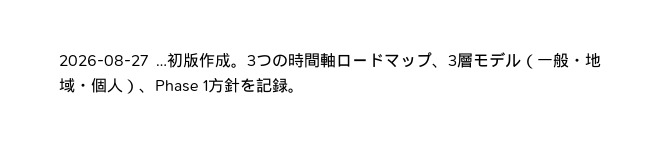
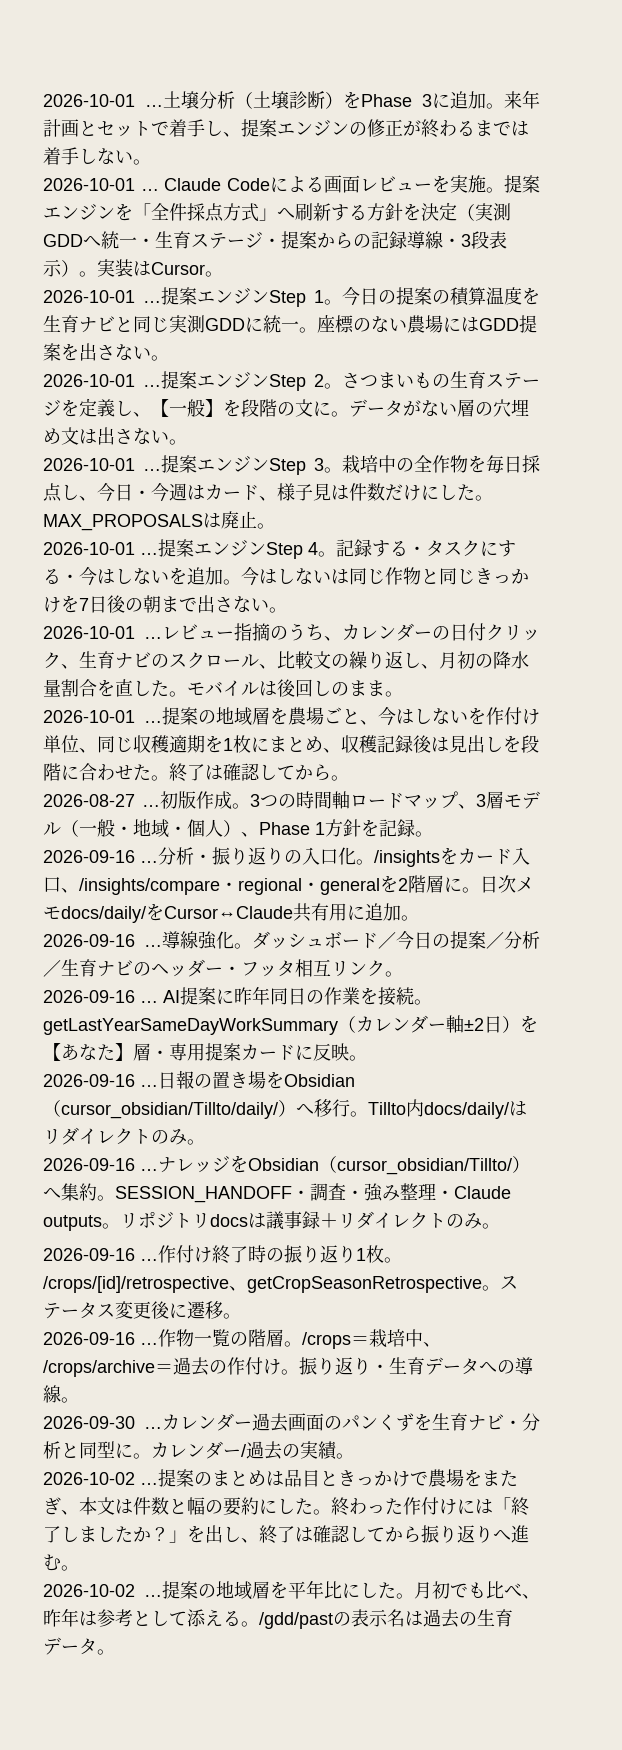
(59, 60) none -> [43,90,540,109] [43,119,529,138] [43,147,151,165] [43,175,540,193] [43,202,511,222] [43,231,507,249] [43,259,223,277] [43,287,540,307] [43,315,537,333] [43,343,169,361] [43,371,540,391] [43,398,529,417] [43,427,187,445] [43,455,540,475] [43,483,493,502] [43,511,275,531] [43,539,516,559] [43,567,529,586] [43,595,287,613] [43,623,540,641] [43,651,529,669] [43,679,403,697] [43,707,540,726] [43,735,539,753] [43,763,349,782] 2026-10-01 …土壌分析（土壌診断）をPhase 3に追加。来年計画とセットで着手し、提案エンジンの修正が終わるまでは着手しない。 // 2026-10-01 … Claude Codeによる画面レビューを実施。提案エンジンを「全件採点方式」へ刷新する方針を決定（実測GDDへ統一・生育ステージ・提案からの記録導線・3段表示）。実装はCursor。 // 2026-10-01 …提案エンジンStep 1。今日の提案の積算温度を生育ナビと同じ実測GDDに統一。座標のない農場にはGDD提案を出さない。 // 2026-10-01 …提案エンジンStep 2。さつまいもの生育ステージを定義し、【一般】を段階の文に。データがない層の穴埋め文は出さない。 // 2026-10-01 …提案エンジンStep 3。栽培中の全作物を毎日採点し、今日・今週はカード、様子見は件数だけにした。MAX_PROPOSALSは廃止。 // 2026-10-01 …提案エンジンStep 4。記録する・タスクにする・今はしないを追加。今はしないは同じ作物と同じきっかけを7日後の朝まで出さない。 // 2026-10-01 …レビュー指摘のうち、カレンダーの日付クリック、生育ナビのスクロール、比較文の繰り返し、月初の降水量割合を直した。モバイルは後回しのまま。 // 2026-10-01 …提案の地域層を農場ごと、今はしないを作付け単位、同じ収穫適期を1枚にまとめ、収穫記録後は見出しを段階に合わせた。終了は確認してから。 //
(305, 90) none -> [43,847,530,867] [43,875,534,895] [43,903,419,923] [43,931,540,950] [43,959,403,977] [43,986,432,1006] [43,1015,538,1035] [43,1043,367,1061] [43,1070,355,1089] [43,1099,527,1119] [43,1127,205,1145] [43,1155,530,1175] [43,1183,511,1203] [43,1211,500,1231] [43,1245,402,1264] [43,1276,518,1293] [43,1301,241,1319] [43,1329,441,1349] [43,1357,533,1377] [43,1385,79,1403] [43,1413,540,1432] [43,1441,354,1460] [43,1469,518,1487] [43,1497,529,1516] [43,1525,529,1544] [43,1554,79,1571] [43,1580,540,1600] [43,1608,513,1629] [43,1637,115,1655] // 2026-09-16 …分析・振り返りの入口化。/insightsをカード入口、/insights/compare・regional・generalを2階層に。日次メモdocs/daily/をCursor↔Claude共有用に追加。 // 2026-09-16 …導線強化。ダッシュボード／今日の提案／分析／生育ナビのヘッダー・フッタ相互リンク。 // 2026-09-16 … AI提案に昨年同日の作業を接続。getLastYearSameDayWorkSummary（カレンダー軸±2日）を【あなた】層・専用提案カードに反映。 // 2026-09-16 …日報の置き場をObsidian（cursor_obsidian/Tillto/daily/）へ移行。Tillto内docs/daily/はリダイレクトのみ。 // 2026-09-16 …ナレッジをObsidian（cursor_obsidian/Tillto/）へ集約。SESSION_HANDOFF・調査・強み整理・Claude outputs。リポジトリdocsは議事録＋リダイレクトのみ。 // 2026-09-16 …作付け終了時の振り返り1枚。/crops/[id]/retrospective、getCropSeasonRetrospective。ステータス変更後に遷移。 // 2026-09-16 …作物一覧の階層。/crops＝栽培中、/crops/archive＝過去の作付け。振り返り・生育データへの導線。 // 2026-09-30 …カレンダー過去画面のパンくずを生育ナビ・分析と同型に。カレンダー/過去の実績。 // 2026-10-02 …提案のまとめは品目ときっかけで農場をまたぎ、本文は件数と幅の要約にした。終わった作付けには「終了しましたか？」を出し、終了は確認してから振り返りへ進む。 // 2026-10-02 …提案の地域層を平年比にした。月初でも比べ、昨年は参考として添える。/gdd/pastの表示名は過去の生育データ。

